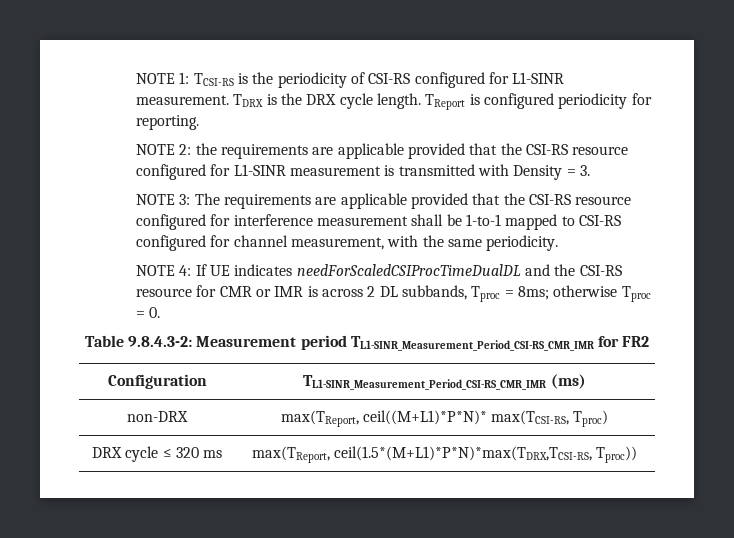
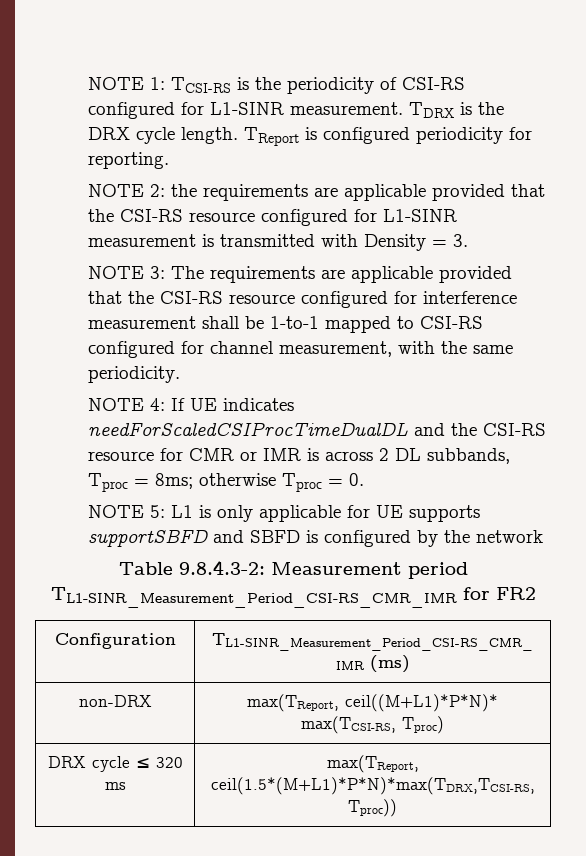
(161, 312) none -> [88,505,481,522] [88,529,544,547] // NOTE 5: L1 is only applicable for UE supports supportSBFD and SBFD is configured by the network

